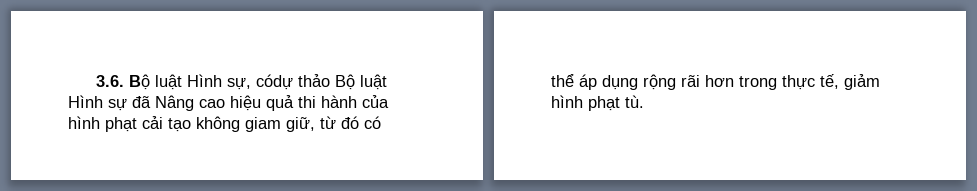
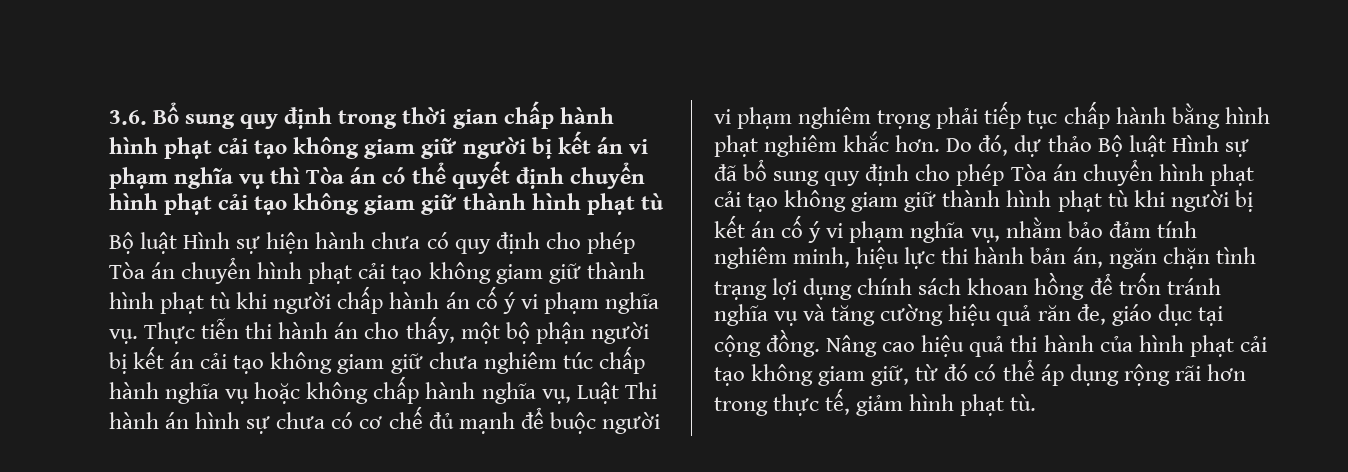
[128,74,293,90] Bộ luật Hình sự, códự -> [153,101,614,129] [109,131,648,159] [109,161,645,189] [109,193,664,215] [109,232,635,254] [109,257,645,284] [109,286,659,314] [109,316,649,344] [109,346,645,374] [109,376,657,404] [109,406,660,434] [714,101,1270,129] [714,131,1042,157] Bổ sung quy định trong thời gian chấp hành hình phạt cải tạo không giam giữ người bị kết án vi phạm nghĩa vụ thì Tòa án có thể quyết định chuyển hình phạt cải tạo không giam giữ thành hình phạt tù // Bộ luật Hình sự hiện hành chưa có quy định cho phép Tòa án chuyển hình phạt cải tạo không giam giữ thành hình phạt tù khi người chấp hành án cố ý vi phạm nghĩa vụ. Thực tiễn thi hành án cho thấy, một bộ phận người bị kết án cải tạo không giam giữ chưa nghiêm túc chấp hành nghĩa vụ hoặc không chấp hành nghĩa vụ, Luật Thi hành án hình sự chưa có cơ chế đủ mạnh để buộc người vi phạm nghiêm trọng phải tiếp tục chấp hành bằng hình phạt nghiêm khắc hơn. Do đó, dự
(151, 102) none -> [743,159,1254,186] [714,190,1253,212] [714,215,1197,243] [714,247,1256,269] [714,272,1221,300] [714,304,1223,326] [714,329,821,357] bổ sung quy định cho phép Tòa án chuyển hình phạt cải tạo không giam giữ thành hình phạt tù khi người bị kết án cố ý vi phạm nghĩa vụ, nhằm bảo đảm tính nghiêm minh, hiệu lực thi hành bản án, ngăn chặn tình trạng lợi dụng chính sách khoan hồng để trốn tránh nghĩa vụ và tăng cường hiệu quả răn đe, giáo dục tại cộng đồng.

